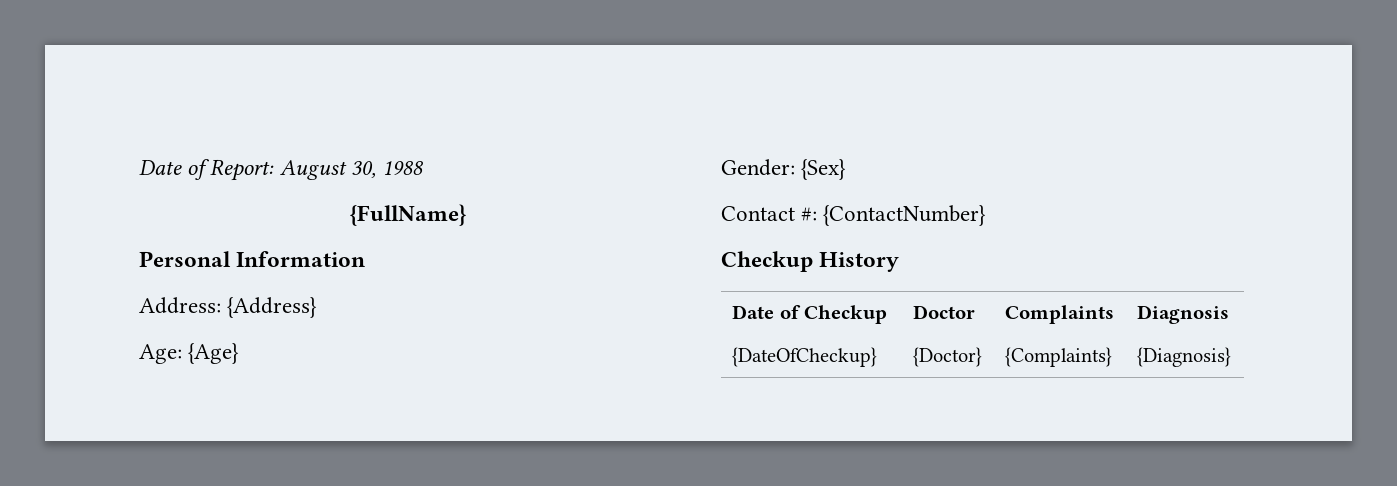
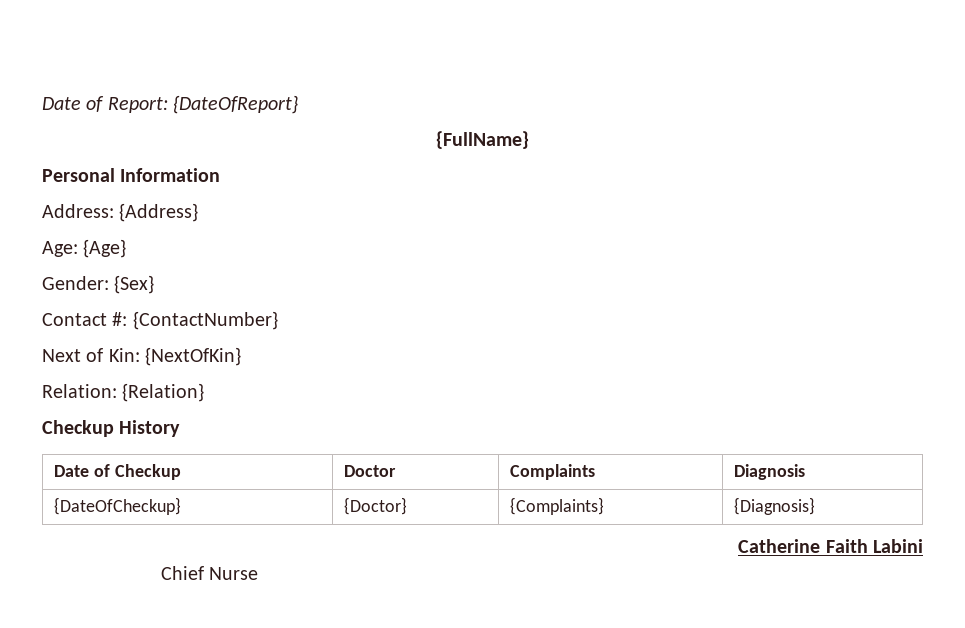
[279,160,425,180] August 30, 1988 -> [173,95,299,114] {DateOfReport}
(987, 215) none -> [42,347,242,366] [42,383,205,402] // Next of Kin: {NextOfKin} // Relation: {Relation}
(1231, 357) none -> [738,539,923,553] [160,566,259,580] // Catherine Faith Labini // Chief Nurse

